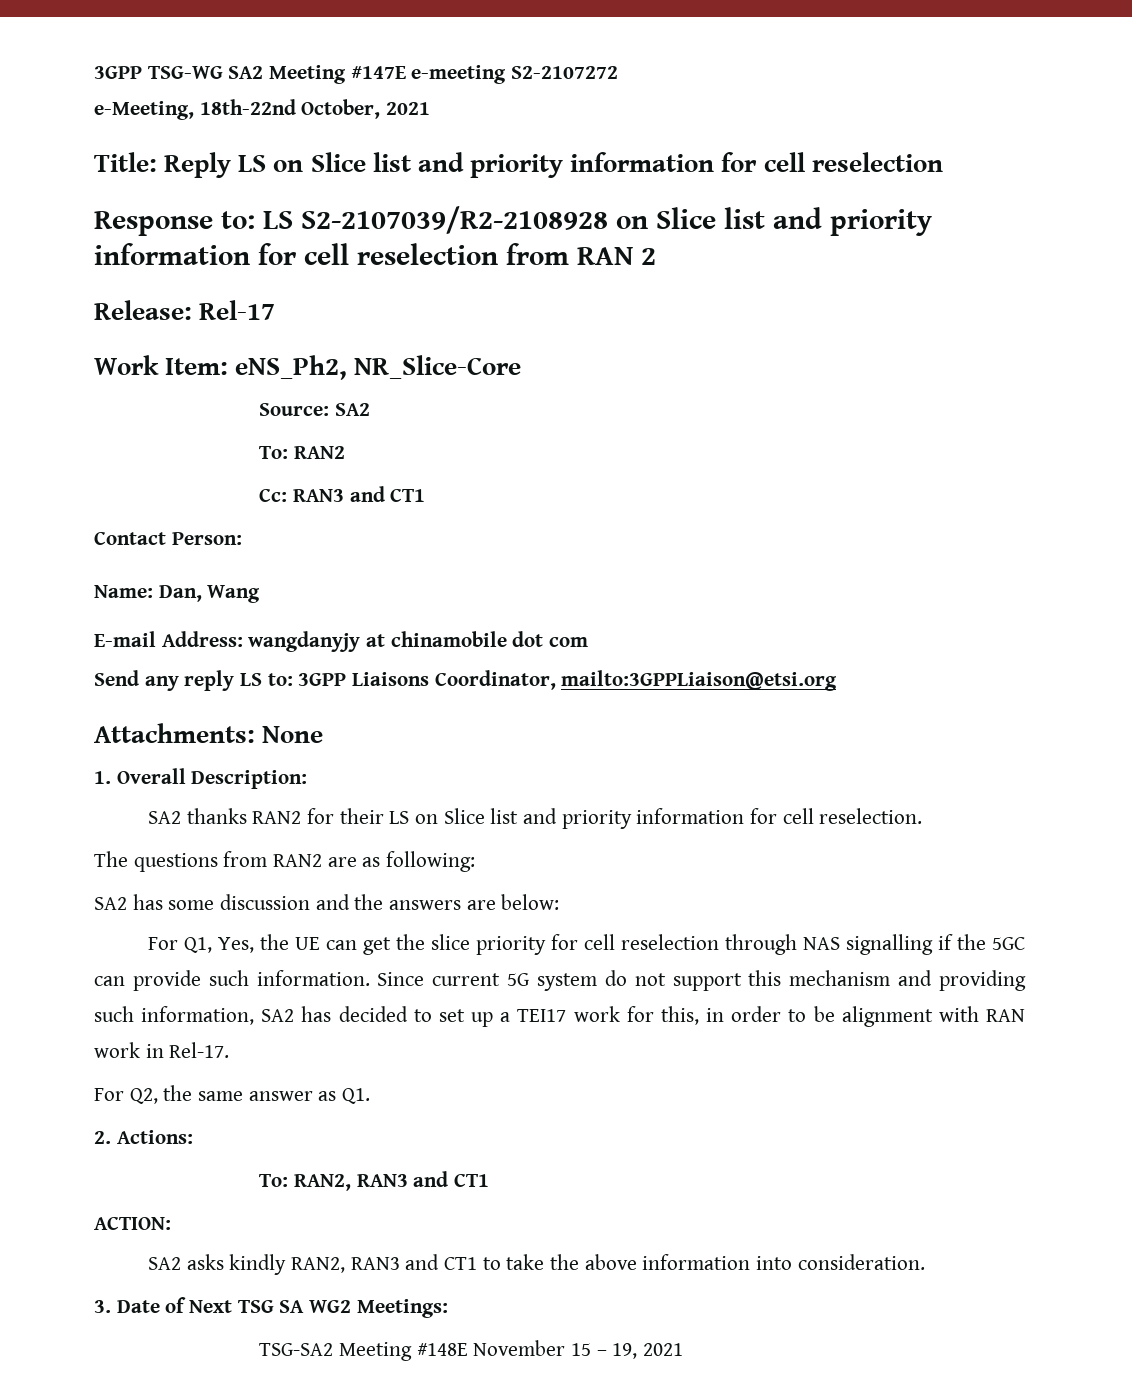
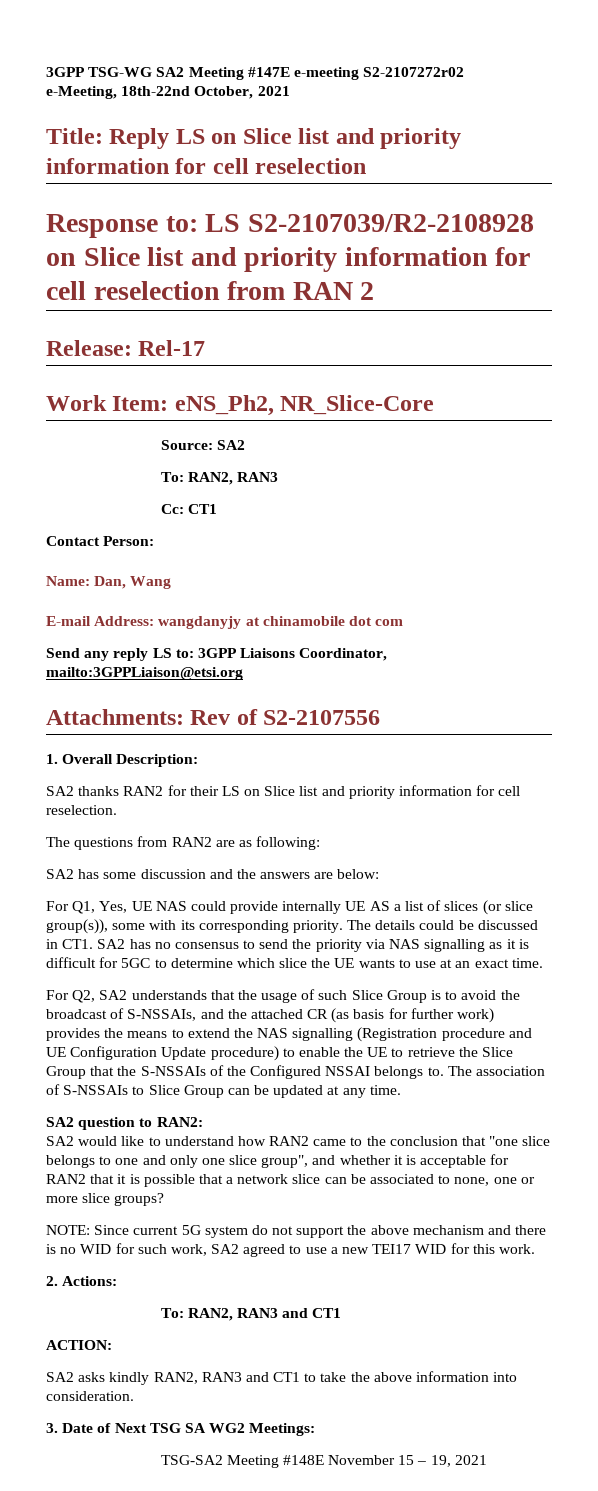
[511,66,619,79] S2-2107272 -> [363,67,465,77] S2-2107272r02
[293,446,345,459] RAN2 -> [187,472,278,485] RAN2, RAN3
[292,486,385,502] RAN3 and -> (184, 509) none
[94,723,324,743] Attachments: None -> [46,709,381,725] Attachments: Rev of S2-2107556
[259,934,1025,955] [94,970,370,991] the UE can get the slice priority for cell reselection through NAS signalling if the 5GC can provide such information. -> [131,900,533,915] [46,919,538,934] [46,939,529,952] [46,957,543,968] [46,989,520,1003] [46,1008,495,1023] [46,1027,532,1042] [46,1046,514,1061] [46,1065,546,1079] [46,1084,401,1098] [46,1117,203,1130] [46,1136,551,1146] [46,1154,510,1168] [46,1174,535,1187] [46,1193,165,1206] [46,1225,90,1235] UE NAS could provide internally UE AS a list of slices (or slice group(s)), some with its corresponding priority. The details could be discussed in CT1. SA2 has no consensus to send the priority via NAS signalling as it is difficult for 5GC to determine which slice the UE wants to use at an exact time. // For Q2, SA2 understands that the usage of such Slice Group is to avoid the broadcast of S-NSSAIs, and the attached CR (as basis for further work) provides the means to extend the NAS signalling (Registration procedure and UE Configuration Update procedure) to enable the UE to retrieve the Slice Group that the S-NSSAIs of the Configured NSSAI belongs to. The association of S-NSSAIs to Slice Group can be updated at any time. // SA2 question to RAN2: // SA2 would like to understand how RAN2 came to the conclusion that "one slice belongs to one and only one slice group", and whether it is acceptable for RAN2 that it is possible that a network slice can be associated to none, one or more slice groups? // NOTE:
[748,970,1026,991] [94,1006,1025,1027] [94,1042,230,1058] [94,1085,371,1104] this mechanism and providing such information, SA2 has decided to set up a TEI17 work for this, in order to be alignment with RAN work in Rel-17. // For Q2, the same answer as Q1. -> [347,1225,547,1235] [46,1243,535,1257] the above mechanism and there is no WID for such work, SA2 agreed to use a new TEI17 WID for this work.

